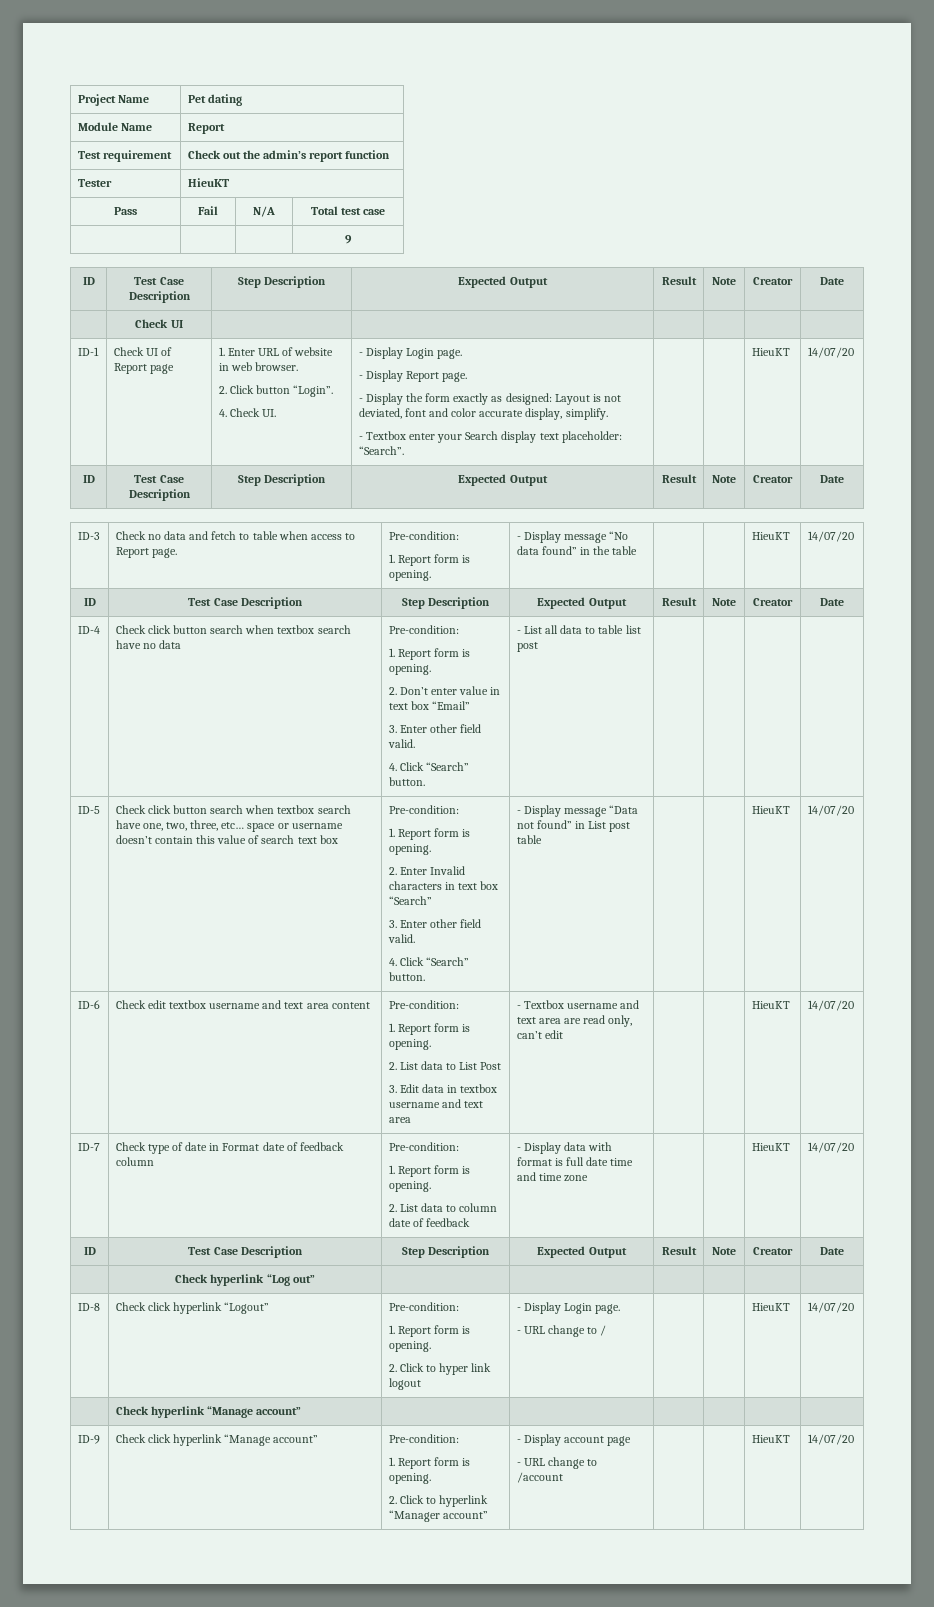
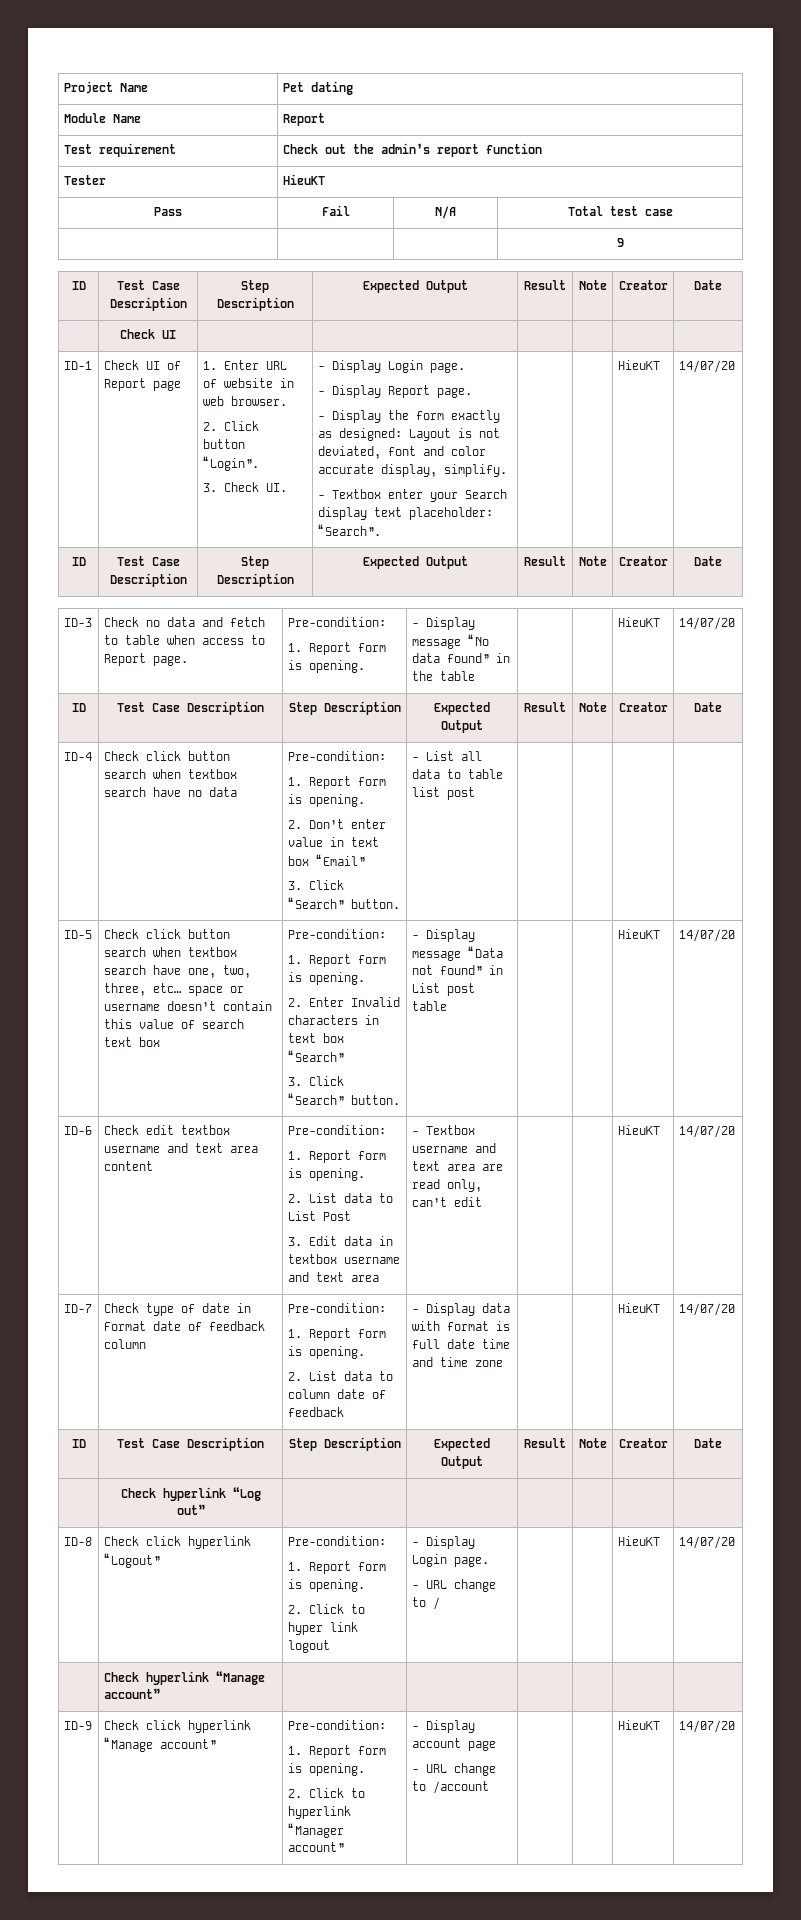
[218,409,227,417] 4. -> [202,483,217,492] 3.
[399,724,482,733] [387,739,415,748] [388,763,397,771] Enter other field valid. // 4. -> (302, 885) none
[399,919,482,928] [387,934,415,943] [388,958,397,966] Enter other field valid. // 4. -> (302, 1081) none

